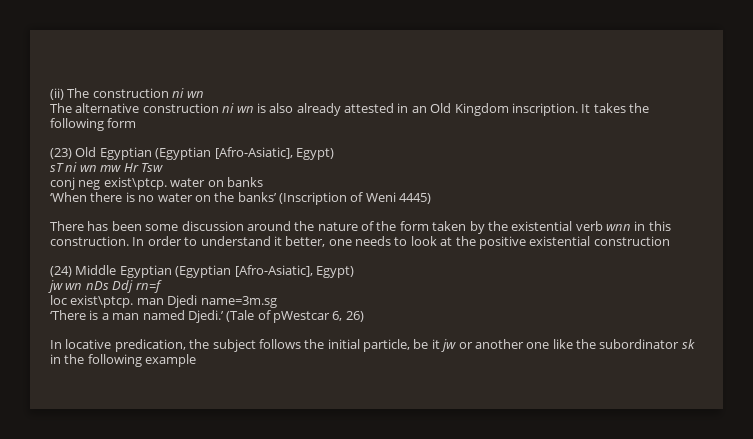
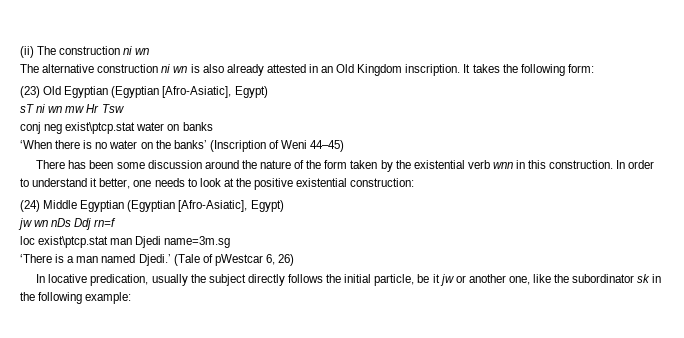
[107,118,137,128] form -> [567,64,594,73] form:
[103,177,167,190] exist\ptcp. -> [65,122,136,134] exist\ptcp.stat
[399,193,432,204] 4445) -> [310,140,345,152] 44–45)
[593,236,670,246] construction -> [350,178,415,187] construction:
[70,295,134,308] exist\ptcp. -> [38,236,109,248] exist\ptcp.stat
(186, 345) none -> [151,274,188,286] usually
(256, 345) none -> [247,274,285,286] directly
[526,342,550,349] one -> [508,276,530,285] one,
[145,354,197,367] example -> [85,292,132,304] example:

